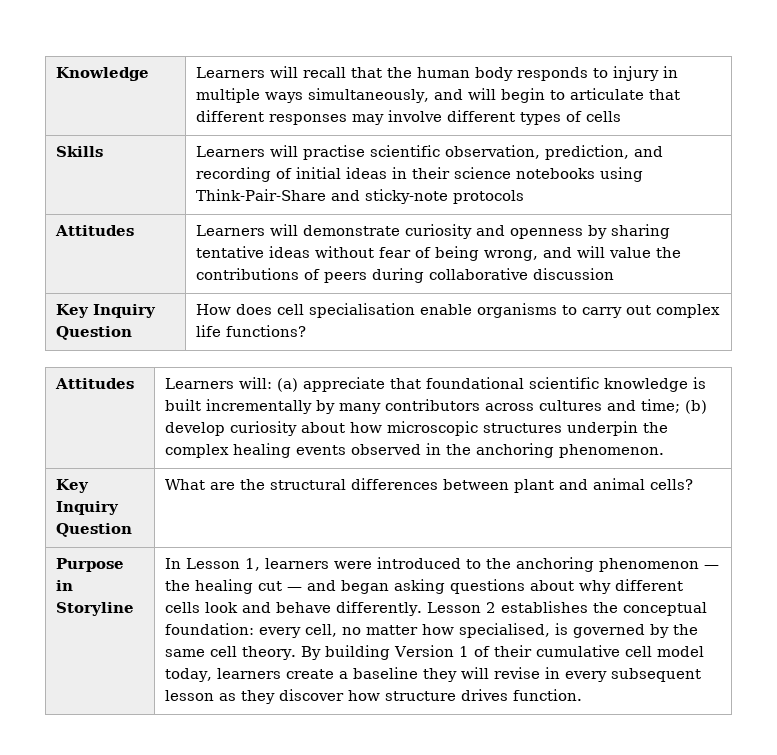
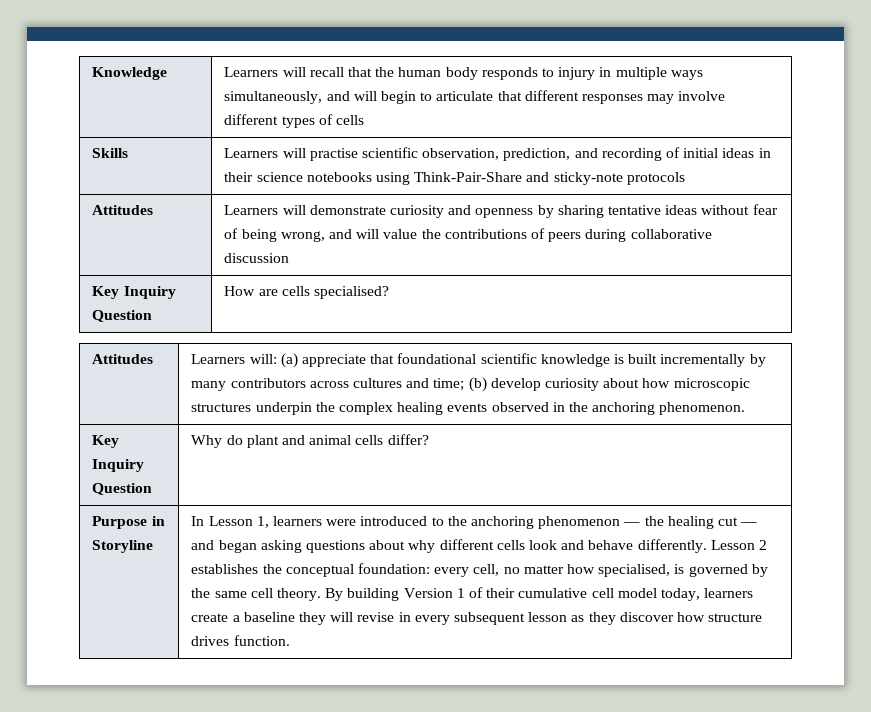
[235,303,720,318] [195,325,306,337] does cell specialisation enable organisms to carry out complex life functions? -> [258,286,390,299] are cells specialised?
[164,478,509,490] What are the structural differences between -> [191,435,243,448] Why do
[649,479,693,490] cells? -> [355,434,429,445] cells differ?

